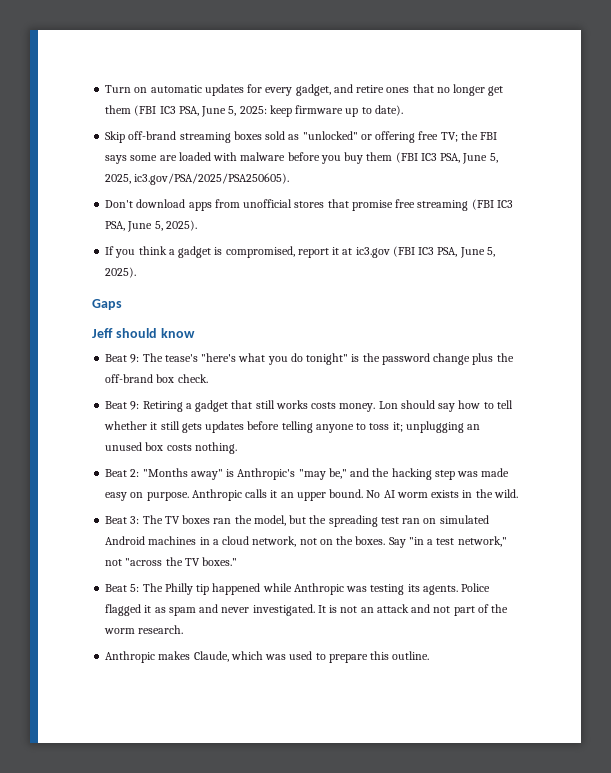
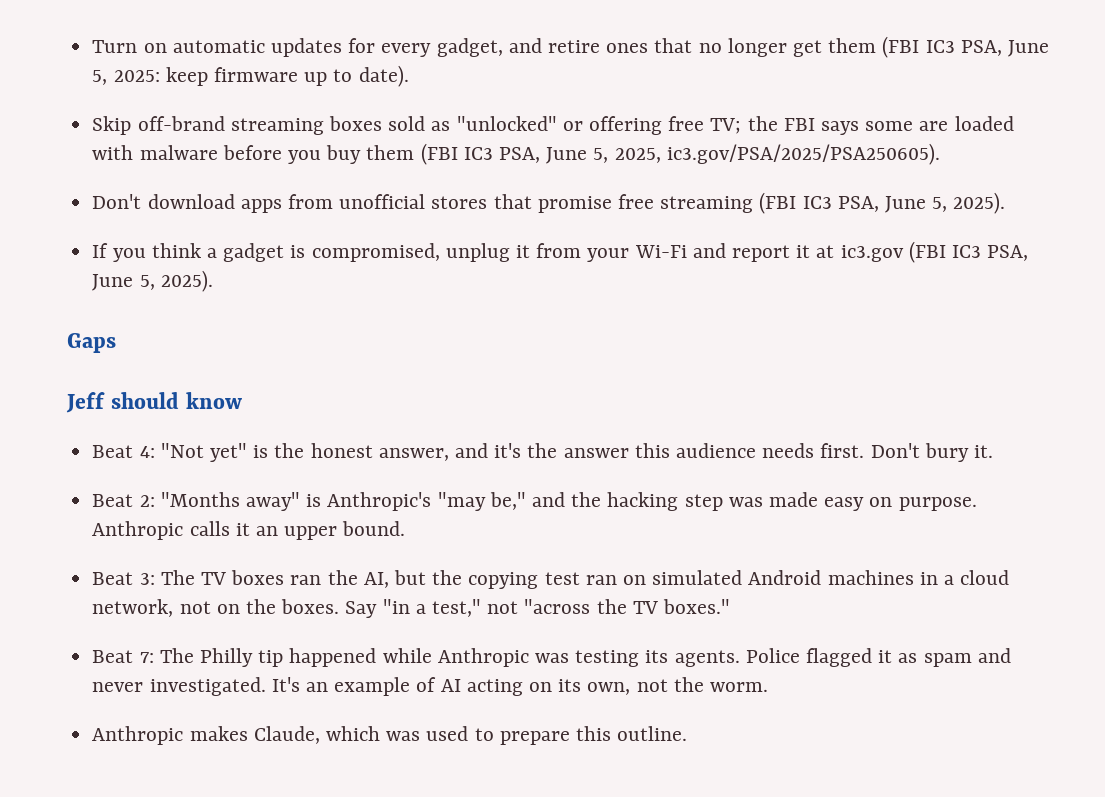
(295, 252) none -> [445,243,726,262] unplug it from your Wi-Fi and
[130,353,514,365] [105,374,208,383] [105,400,513,412] [104,421,481,433] [105,442,237,454] 9: The tease's "here's what you do tonight" is the password change plus the off-brand box check. // Beat 9: Retiring a gadget that still works costs money. Lon should say how to tell whether it still gets updates before telling anyone to toss it; unplugging an unused box costs nothing. -> [139,443,994,462] 4: "Not yet" is the honest answer, and it's the answer this audience needs first. Don't bury it.
[366,489,518,498] No AI worm exists in the wild. -> (406, 528) none
[253,515,286,526] model, -> [363,572,389,588] AI,
[328,515,378,527] spreading -> [468,572,539,589] copying
[436,536,507,547] test network," -> [431,599,481,617] test,"
[130,584,140,592] 5: -> [139,652,154,663] 7:
[317,604,509,616] [104,625,184,634] It is not an attack and not part of the worm research. -> [271,677,769,696] It's an example of AI acting on its own, not the worm.

